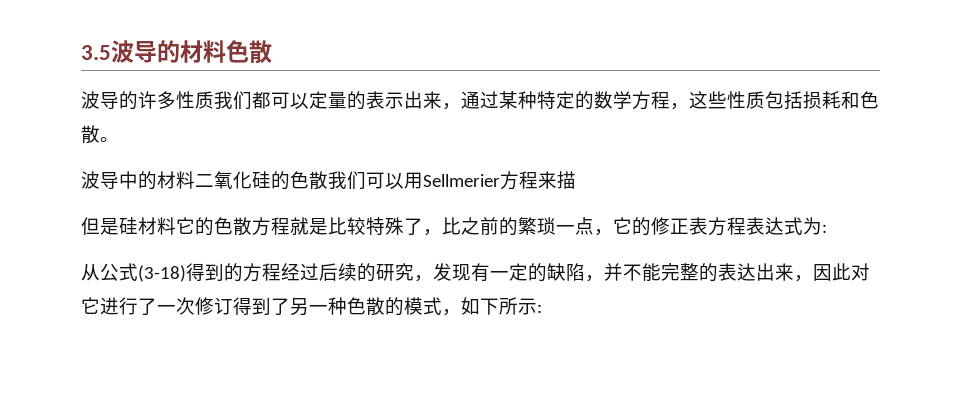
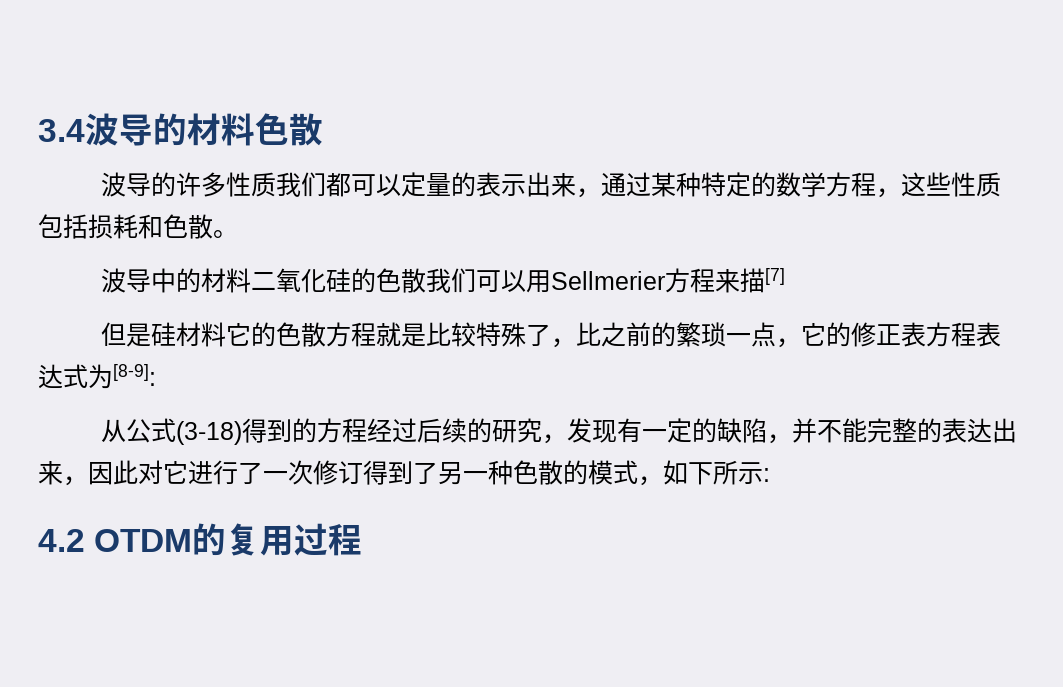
[81,45,111,60] 3.5 -> [38,119,85,142] 3.4
(576, 180) none -> [765,268,786,285] [7]
[822,224,827,233] : -> [113,364,156,386] [8-9]:
(542, 308) none -> [38,523,363,556] // 4.2 OTDM的复用过程

